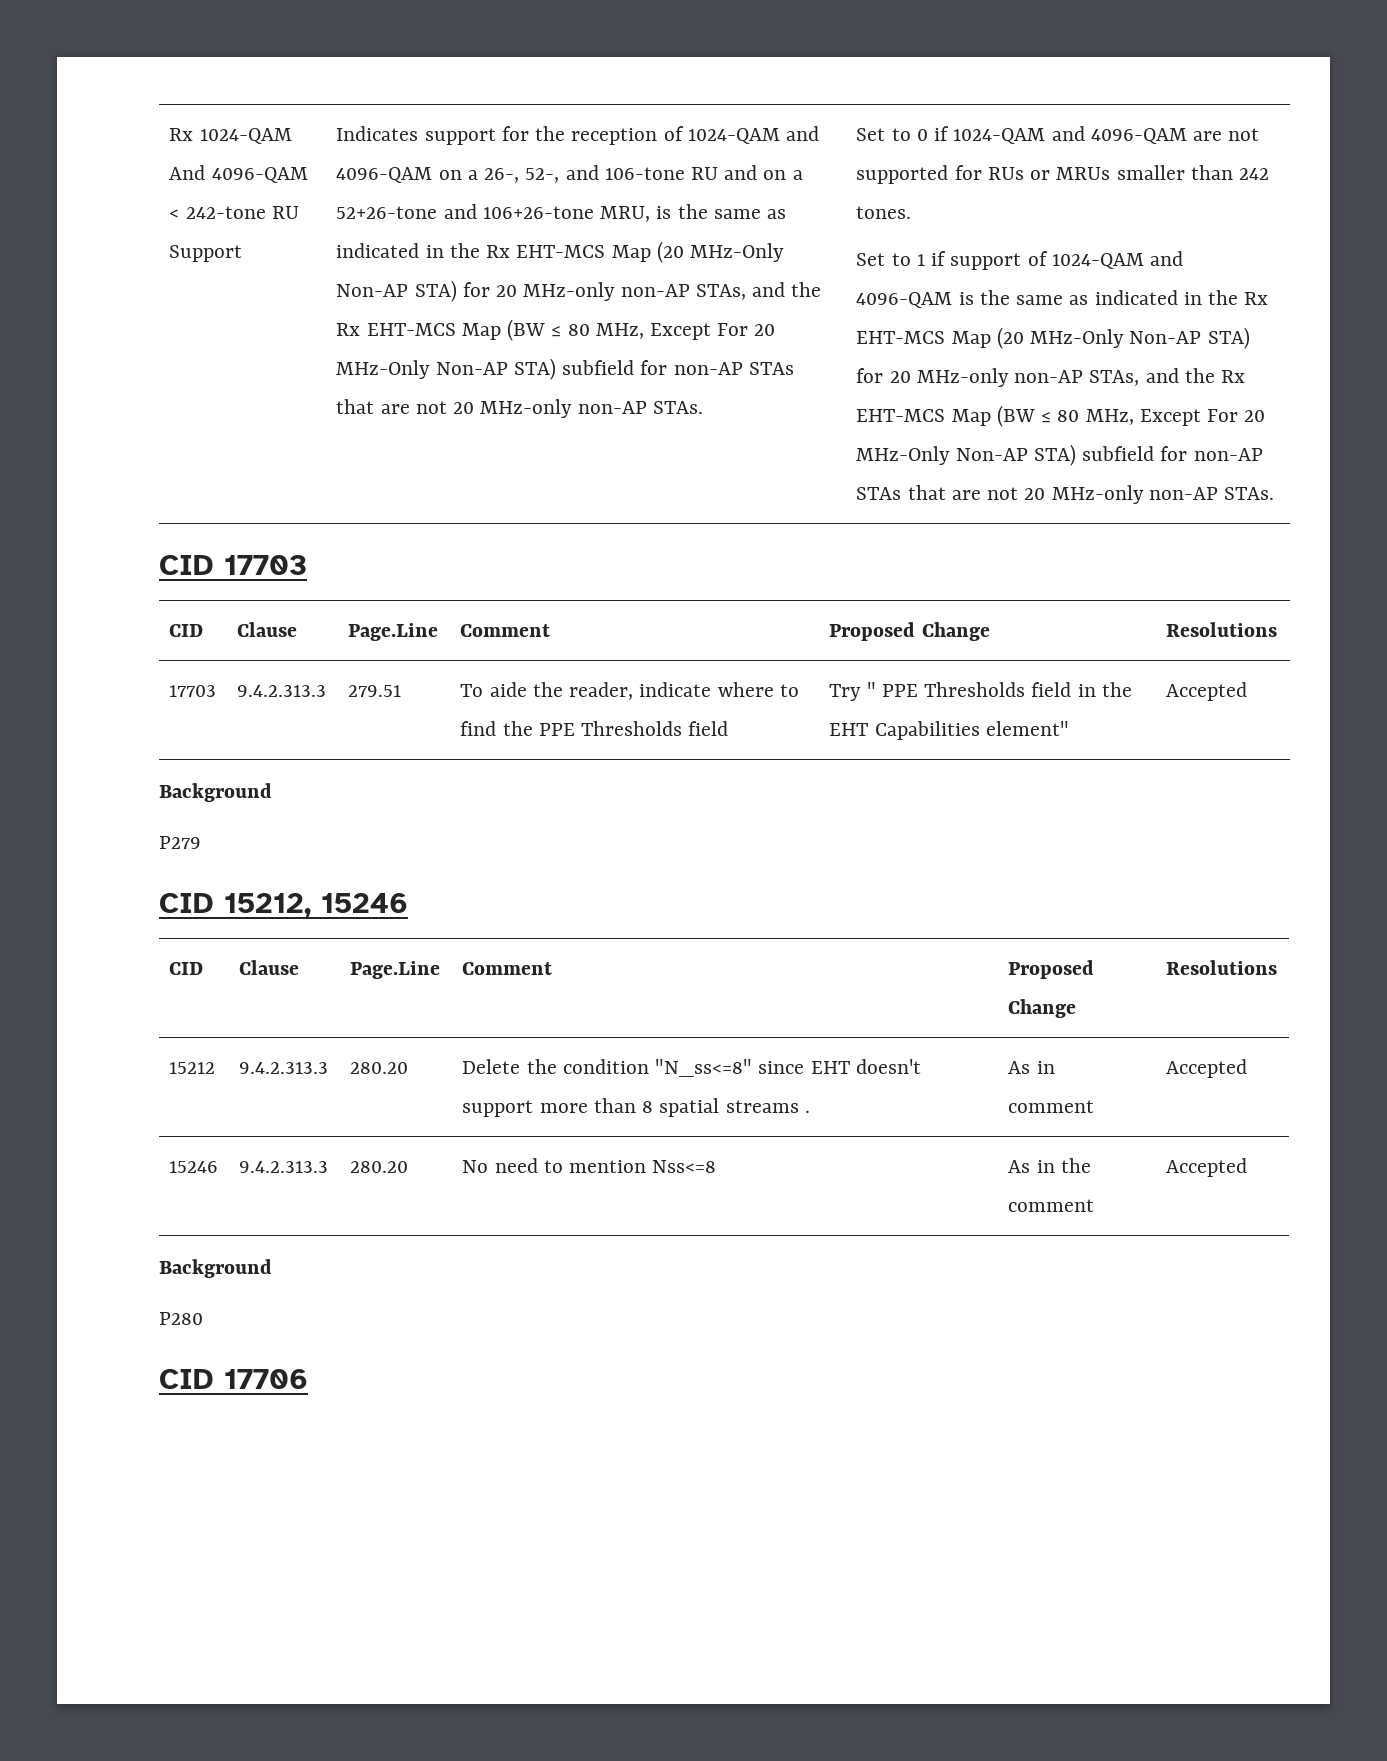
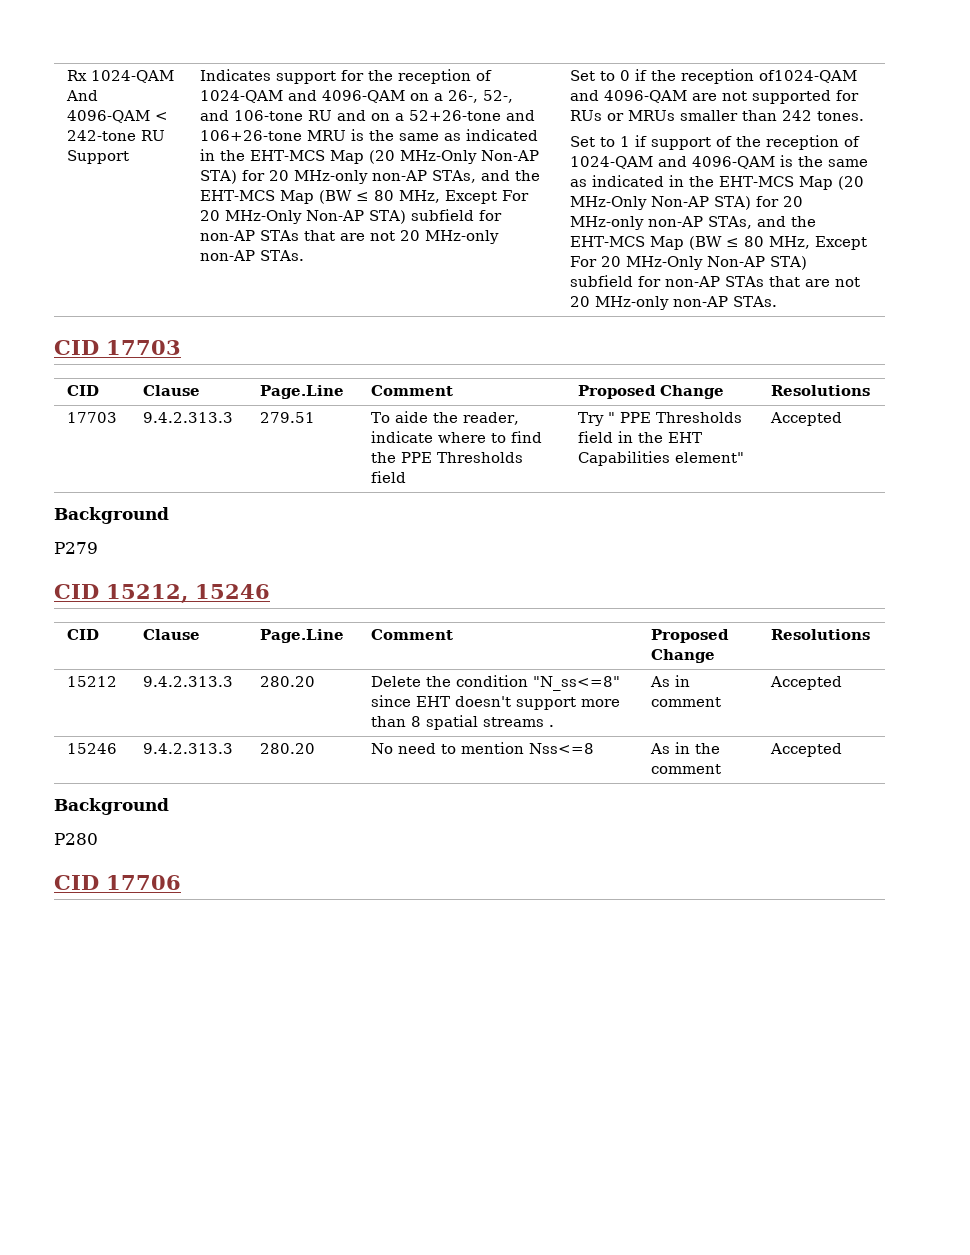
[600,204,786,222] [336,243,511,258] MRU, is the same as indicated in the Rx -> [306,129,538,141] [199,149,245,161] MRU is the same as indicated in the
[336,323,361,336] Rx -> (540, 175) none
[953,128,1046,144] 1024-QAM -> [650,69,857,84] the reception of1024-QAM
(1048, 258) none -> [735,135,860,150] the reception of
[1244,292,1269,305] Rx -> (714, 181) none
[1220,370,1245,383] Rx -> (816, 221) none

